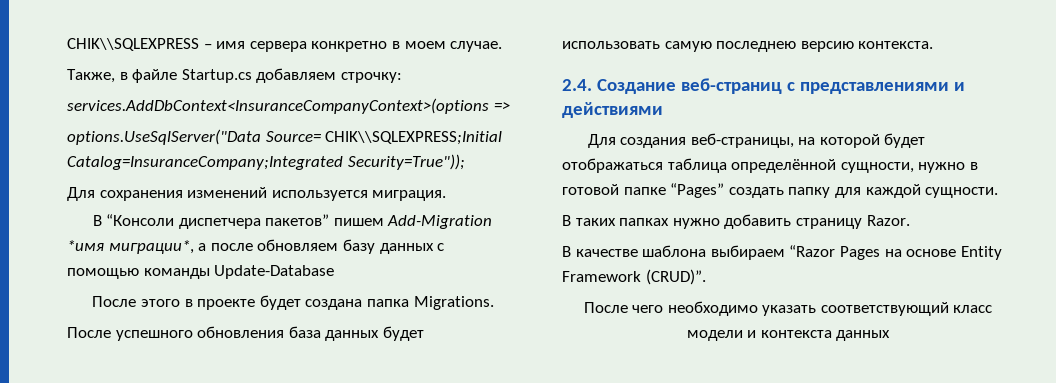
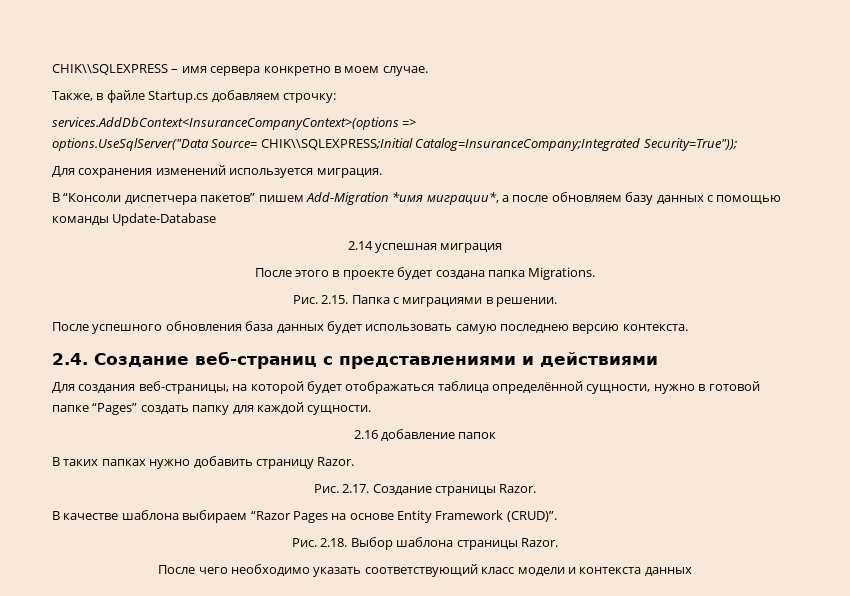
(335, 272) none -> [347,241,503,253] // 2.14 успешная миграция
(494, 303) none -> [292,295,558,307] // Рис. 2.15. Папка с миграциями в решении.
(999, 192) none -> [353,429,497,441] // 2.16 добавление папок
(910, 220) none -> [313,484,537,496] // Рис. 2.17. Создание страницы Razor.
(706, 277) none -> [292,537,558,550] // Рис. 2.18. Выбор шаблона страницы Razor.

